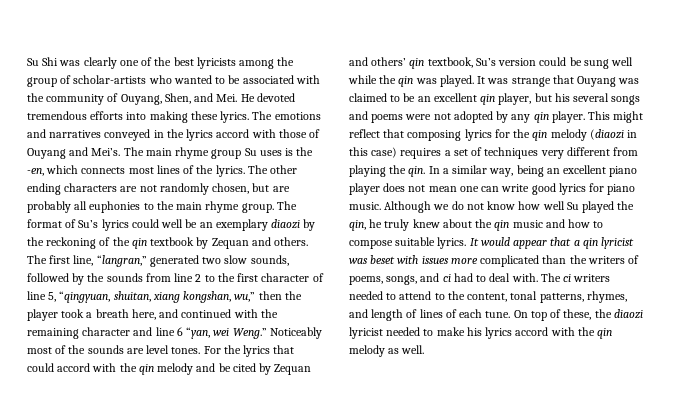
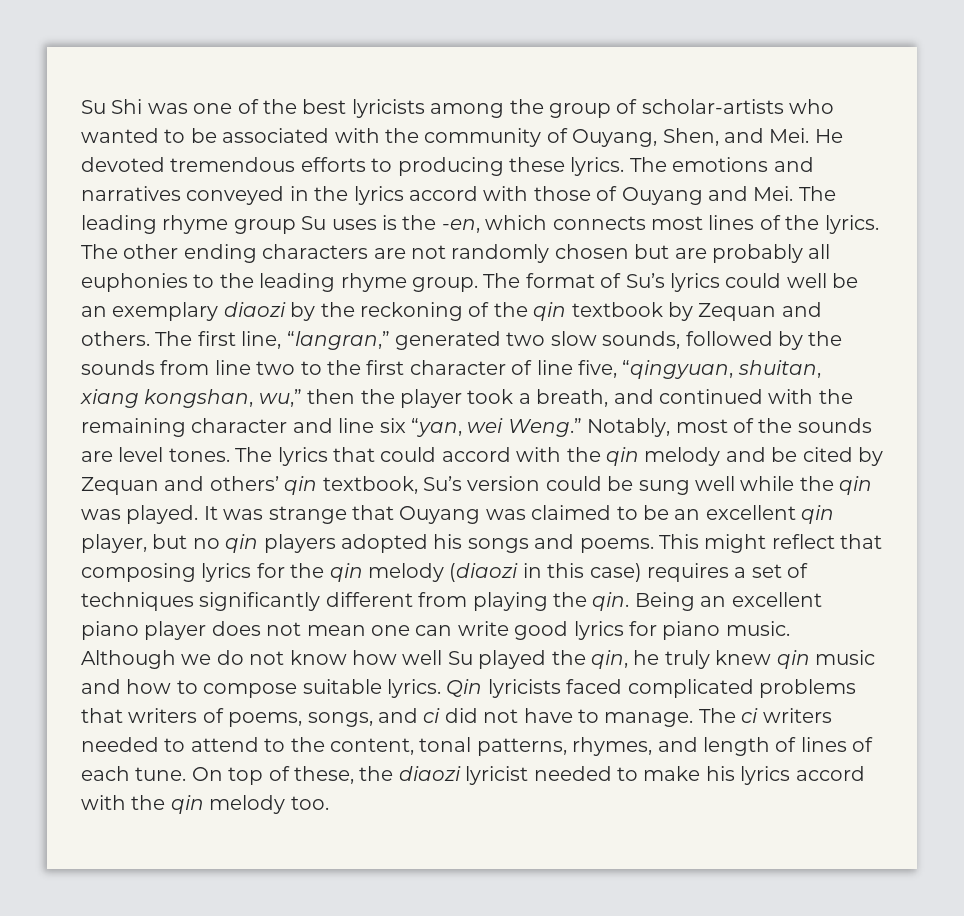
[83,57,117,69] clearly -> (188, 108) none
[126,111,188,123] into making -> [371,157,504,176] to producing
[91,147,172,156] Mei’s. The main -> [753,186,836,201] [81,215,157,234] Mei. The leading
[212,183,250,194] chosen, -> [554,244,629,259] chosen
[176,202,203,210] main -> [259,273,336,292] leading
[195,274,202,282] 2 -> [256,361,296,375] two
[48,292,57,302] 5, -> [577,360,617,378] five,
[95,309,156,320] breath here, -> [536,389,609,407] breath,
[176,327,183,336] 6 -> [379,418,406,433] six
[269,327,322,339] Noticeably -> [587,418,671,437] Notably,
[203,345,241,354] For the -> [235,447,273,462] The
[554,93,641,105] [349,111,585,123] his several songs and poems were not adopted by any qin player. -> [192,534,654,553] no qin players adopted his songs and poems.
[540,150,564,159] very -> [199,592,321,611] significantly
[428,165,544,177] In a similar way, being -> [634,592,695,611] Being
[442,219,493,228] about the -> (772, 657) none
[469,237,635,249] [349,255,587,267] It would appear that a qin lyricist was beset with issues more complicated than the -> [446,679,856,698] [81,708,123,723] Qin lyricists faced complicated problems that
[453,273,538,282] had to deal with. -> [444,708,694,727] did not have to manage.
[388,345,425,354] as well. -> [290,796,329,810] too.

